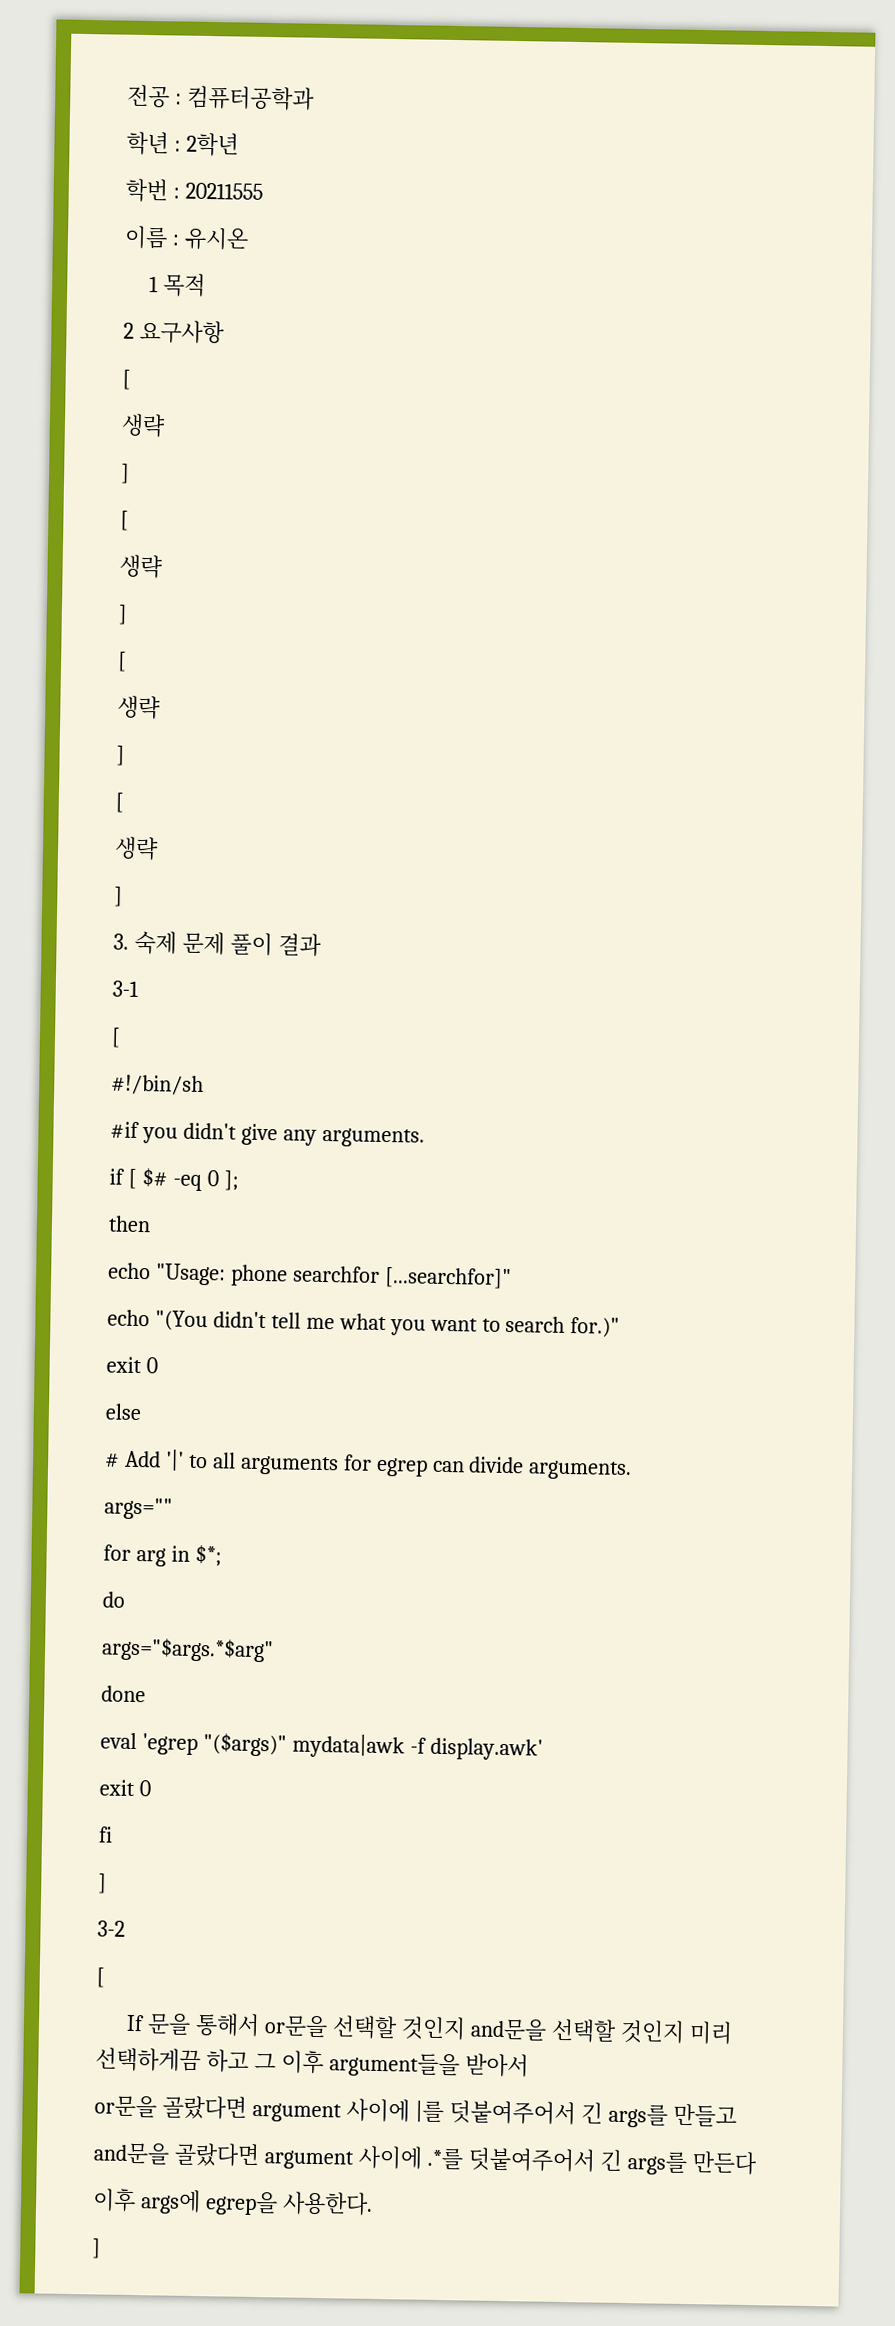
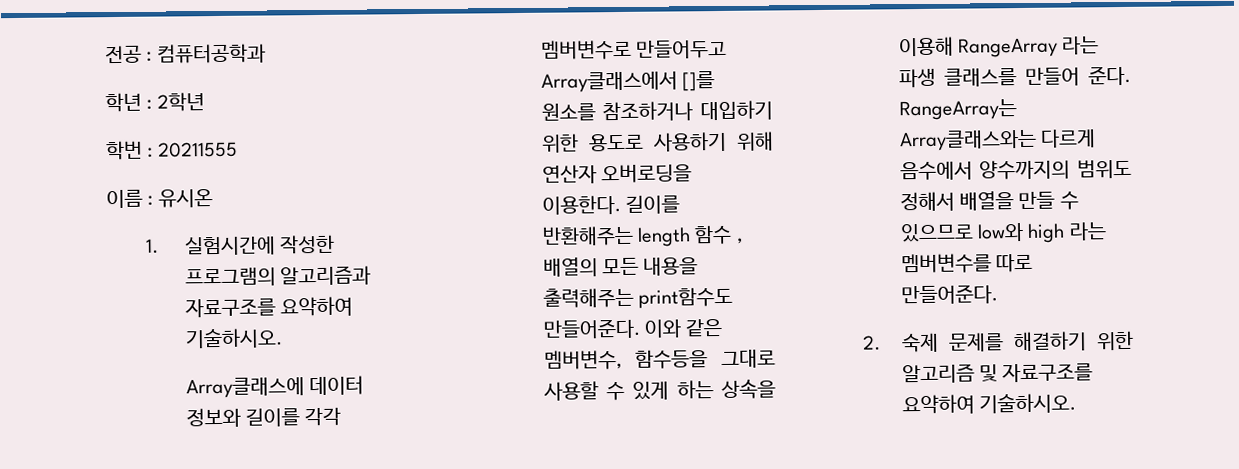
[148,273,206,297] [123,319,225,345] [122,369,131,390] [121,413,166,438] [120,463,130,484] [120,510,129,531] [119,554,163,579] [118,604,128,625] [117,651,127,672] [117,695,161,720] [116,745,125,766] [115,792,124,813] [114,836,159,861] [114,886,123,907] [113,930,322,957] [112,980,139,997] [111,1027,121,1048] [111,1074,204,1096] [110,1121,425,1148] [109,1168,239,1192] [108,1215,151,1233] [108,1262,512,1290] [107,1309,621,1338] [106,1356,158,1374] [105,1403,142,1421] [105,1449,633,1481] [104,1497,173,1520] [103,1544,222,1567] [102,1591,125,1608] [101,1637,274,1663] [101,1685,146,1703] [100,1732,543,1761] [99,1779,151,1797] [98,1826,113,1843] [98,1873,107,1894] [97,1920,125,1937] [96,1967,105,1988] [126,2013,733,2045] [95,2047,529,2078] [94,2095,737,2128] [93,2142,757,2176] [92,2188,373,2216] [92,2238,101,2259] 1 목적 // 2 요구사항 // [ // 생략 // ] // [ // 생략 // ] // [ // 생략 // ] // [ // 생략 // ] // 3. 숙제 문제 풀이 결과 // 3-1 // [ // #!/bin/sh // #if you didn't give any arguments. // if [ $# -eq 0 ]; // then // echo "Usage: phone searchfor [...searchfor]" // echo "(You didn't tell me what you want to search for.)" // exit 0 // else // # Add '|' to all arguments for egrep can divide arguments. // args="" // for arg in $*; // do // args="$args.*$arg" // done // eval 'egrep "($args)" mydata|awk -f display.awk' // exit 0 // fi // ] // 3-2 // [ // If 문을 통해서 or문을 선택할 것인지 and문을 선택할 것인지 미리 선택하게끔 하고 그 이후 argument들을 받아서 // or문을 골랐다면 argument 사이에 |를 덧붙여주어서 긴 args를 만들고 // and문을 골랐다면 argument 사이에 .*를 덧붙여주어서 긴 args를 만든다 // 이후 args에 egrep을 사용한다. // ] -> [145,234,335,256] [184,265,371,287] [184,296,353,318] [184,328,283,349] [185,375,364,399] [185,407,342,428] [540,39,727,60] [540,71,715,93] [540,100,773,122] [540,131,774,153] [541,164,692,184] [541,194,680,215] [541,224,744,247] [542,257,699,277] [542,286,733,309] [542,318,724,339] [543,349,776,370] [542,378,776,401] [898,36,1100,58] [898,65,1131,89] [898,99,1017,121] [898,129,1096,152] [899,159,1132,181] [899,191,1079,212] [899,222,1107,243] [900,253,1033,274] [900,284,998,305] [862,330,1134,353] [901,363,1094,384] [901,393,1076,415] 1. 실험시간에 작성한 프로그램의 알고리즘과 자료구조를 요약하여 기술하시오. // Array클래스에 데이터 정보와 길이를 각각 멤버변수로 만들어두고 Array클래스에서 []를 원소를 참조하거나 대입하기 위한 용도로 사용하기 위해 연산자 오버로딩을 이용한다. 길이를 반환해주는 length 함수 , 배열의 모든 내용을 출력해주는 print함수도 만들어준다. 이와 같은 멤버변수, 함수등을 그대로 사용할 수 있게 하는 상속을 이용해 RangeArray 라는 파생 클래스를 만들어 준다. RangeArray는 Array클래스와는 다르게 음수에서 양수까지의 범위도 정해서 배열을 만들 수 있으므로 low와 high 라는 멤버변수를 따로 만들어준다. // 2. 숙제 문제를 해결하기 위한 알고리즘 및 자료구조를 요약하여 기술하시오.

